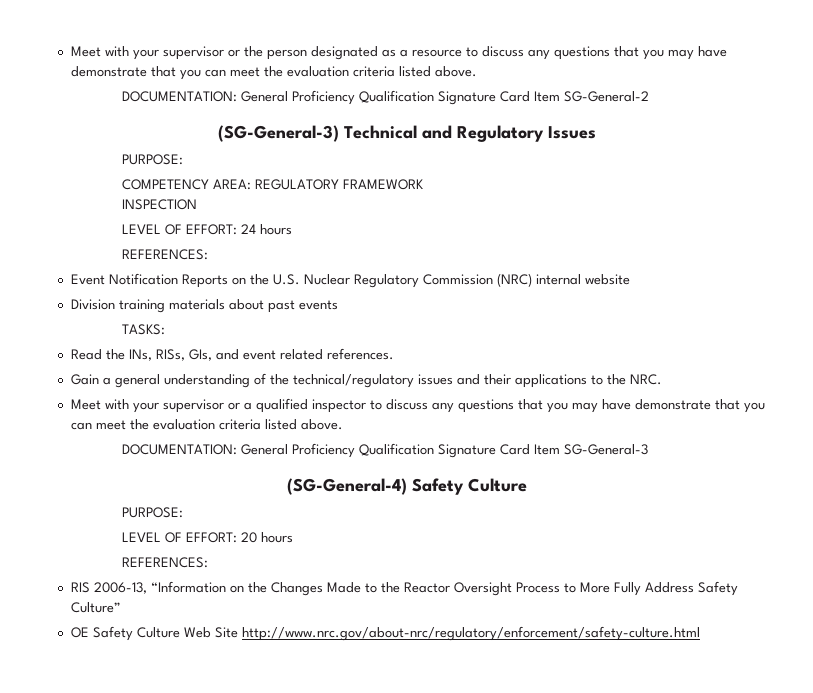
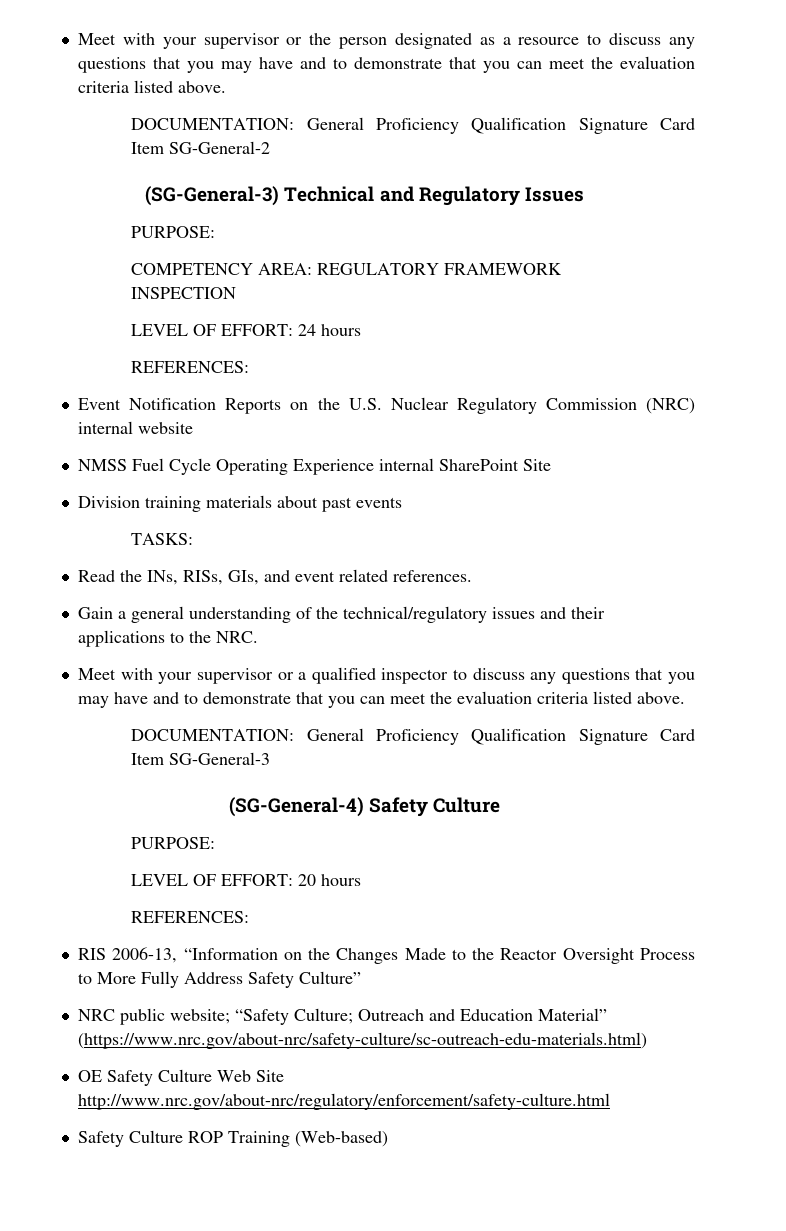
(728, 51) none -> [300,57,348,69] and to
(631, 279) none -> [78,458,552,475] // NMSS Fuel Cycle Operating Experience internal SharePoint Site
(632, 404) none -> [153,692,199,704] and to
(122, 607) none -> [78,1008,608,1025] [78,1032,648,1049] // NRC public website; “Safety Culture; Outreach and Education Material” (https://www.nrc.gov/about-nrc/safety-culture/sc-outreach-edu-materials.html)
(701, 633) none -> [78,1130,389,1147] // Safety Culture ROP Training (Web-based)

